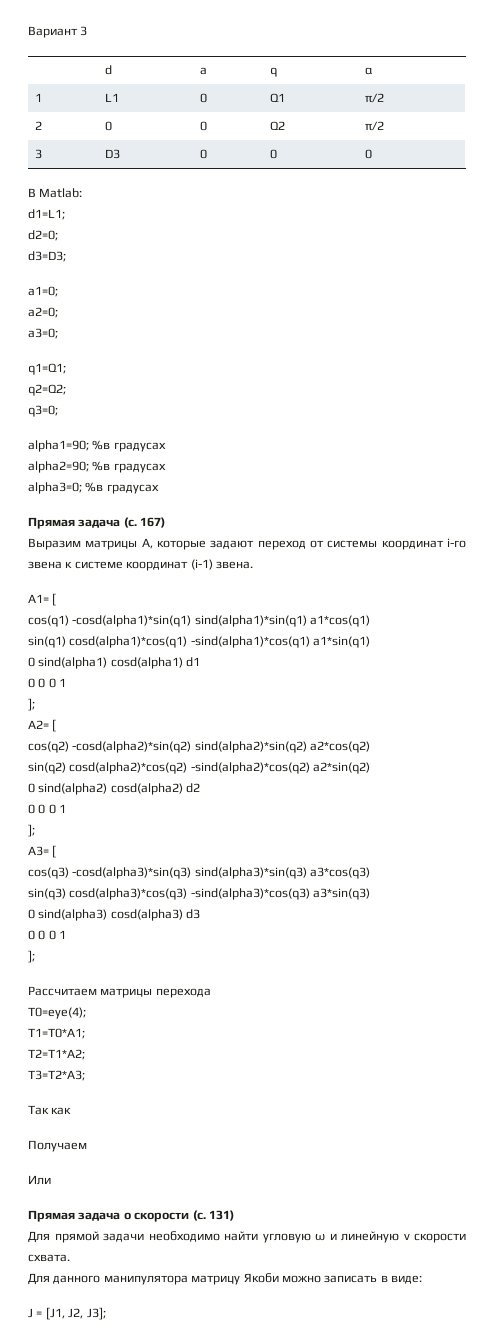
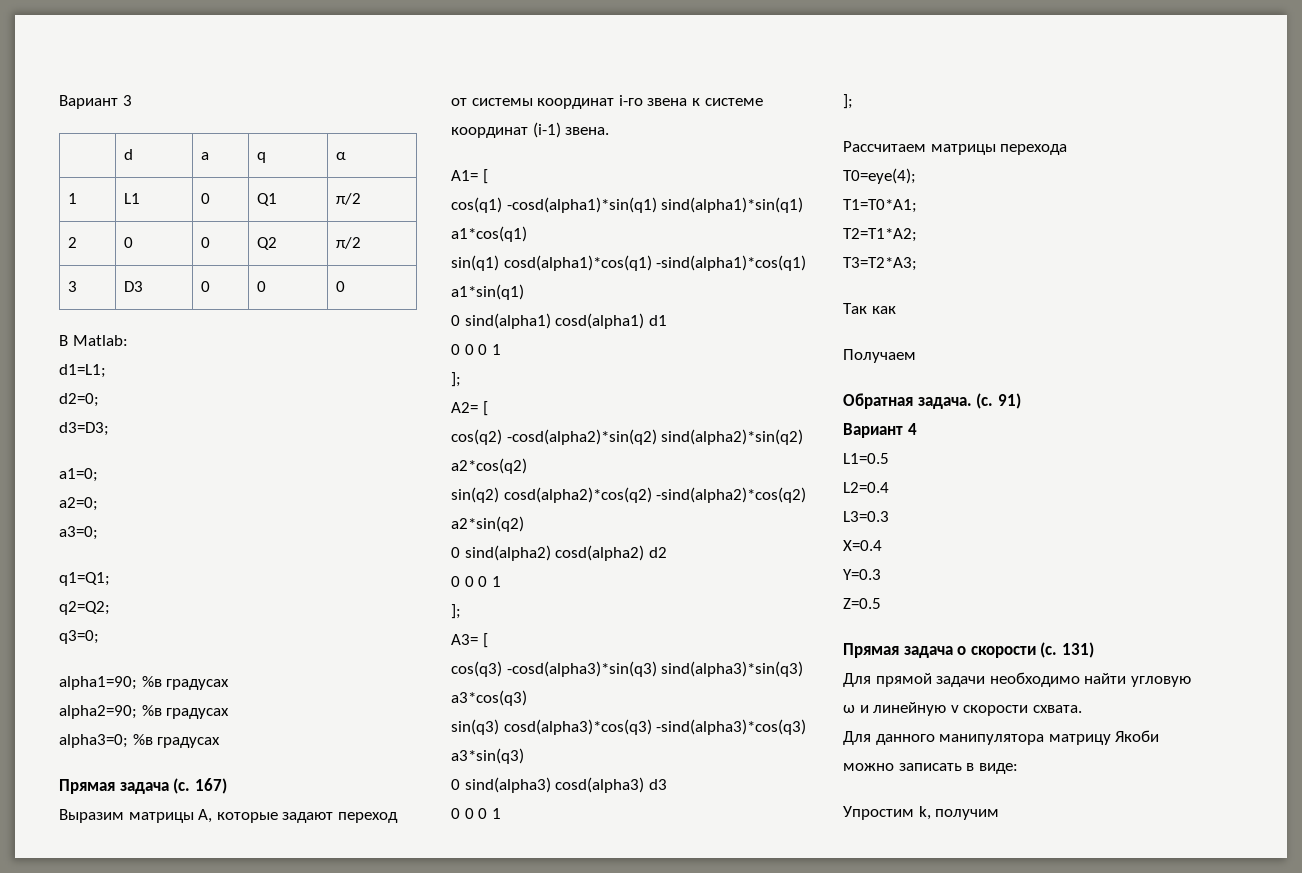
[28,1175,51,1185] Или -> [843,393,1021,409] [843,423,917,438] [843,453,889,464] [843,482,889,493] [843,511,889,522] [843,540,882,551] [843,569,881,580] [843,598,881,609] Обратная задача. (с. 91) // Вариант 4 // L1=0.5 // L2=0.4 // L3=0.3 // X=0.4 // Y=0.3 // Z=0.5
[28,1307,106,1320] J = [J1, J2, J3]; -> [843,806,1000,820] Упростим k, получим

